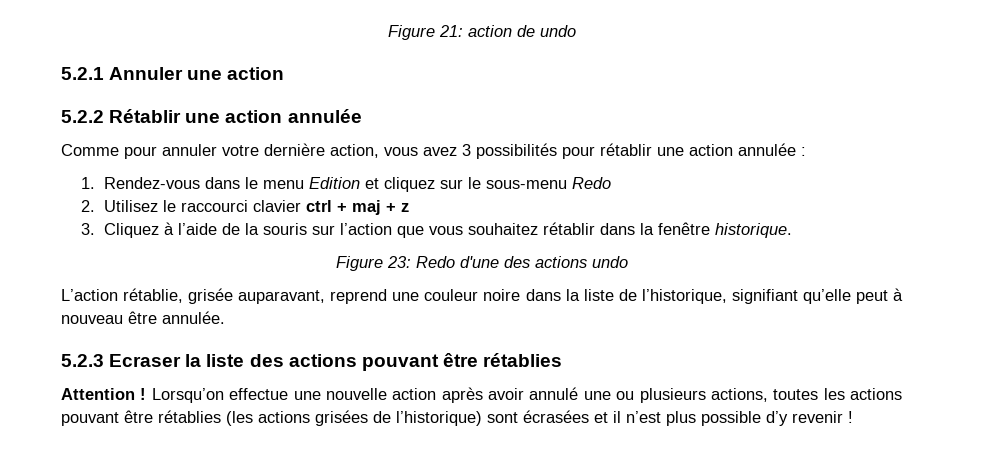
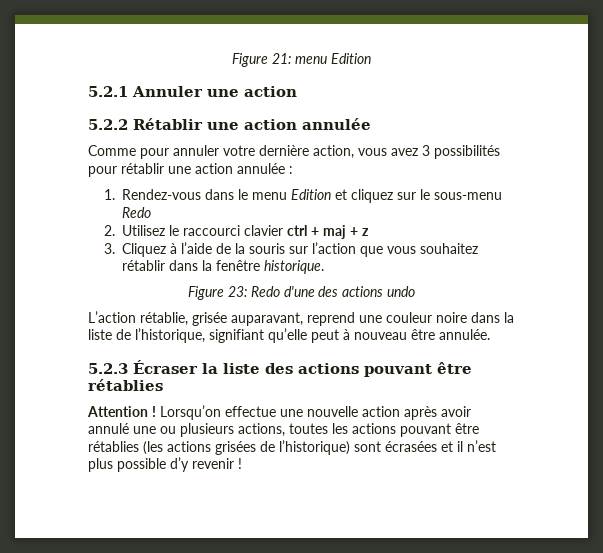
[467,25,576,37] action de undo -> [294,53,371,64] menu Edition
[109,354,182,367] Ecraser -> [133,360,198,374] Écraser

